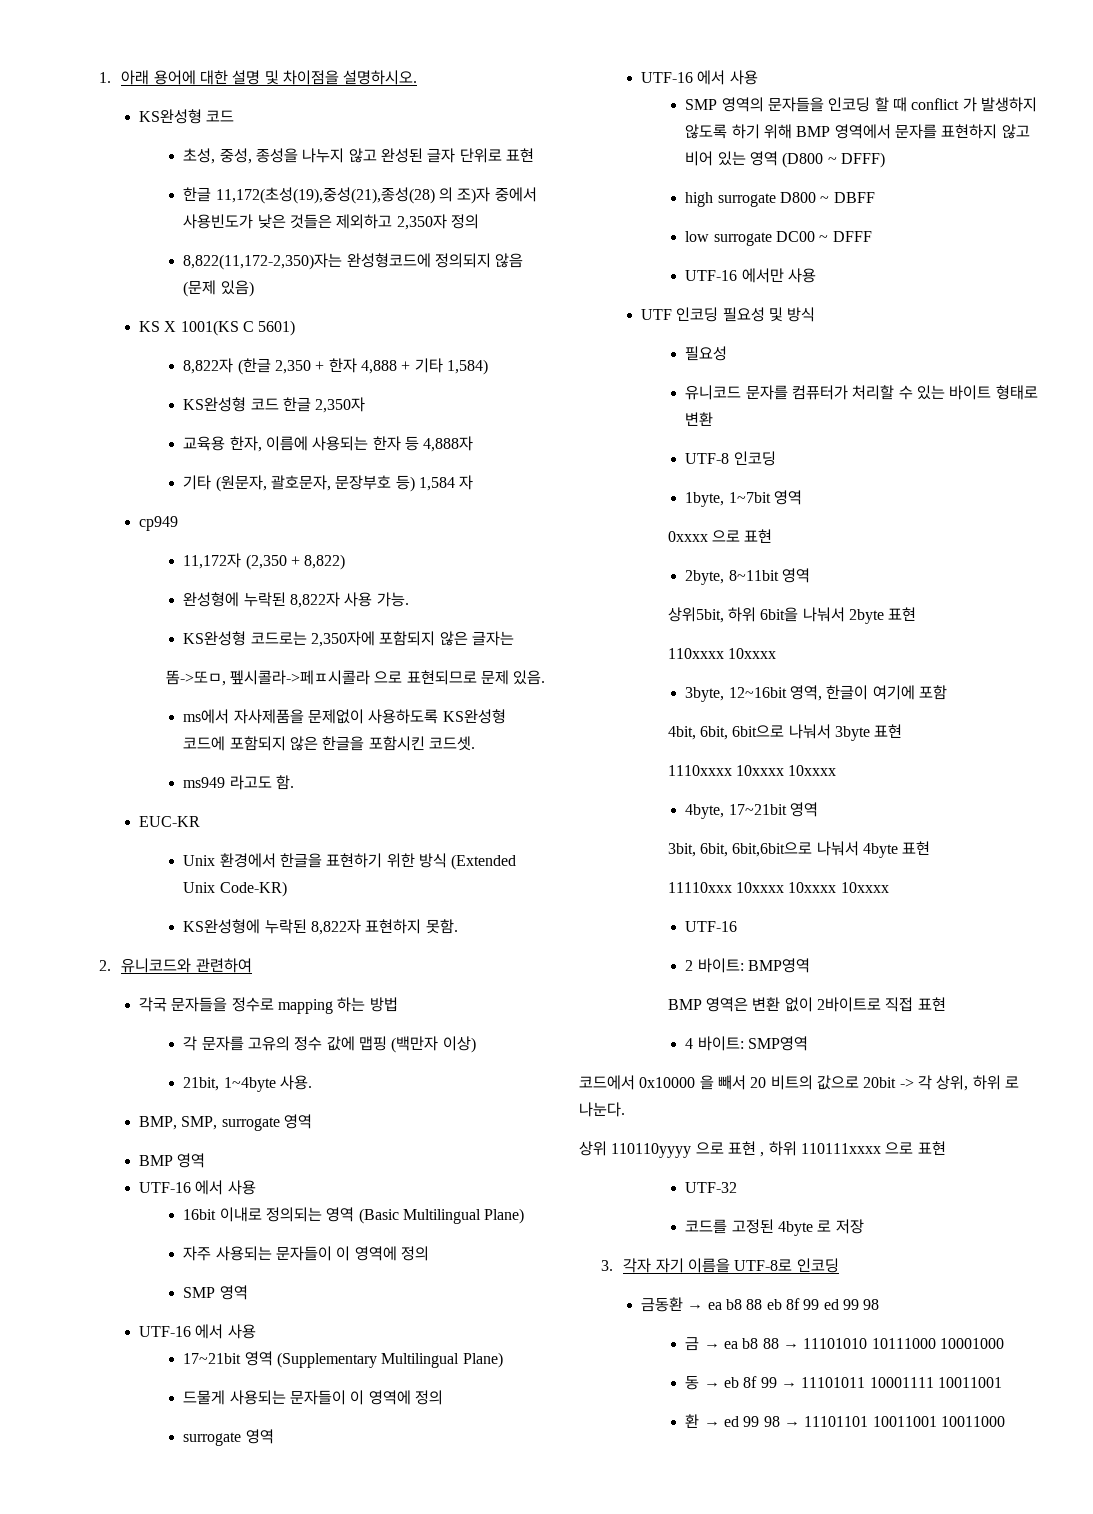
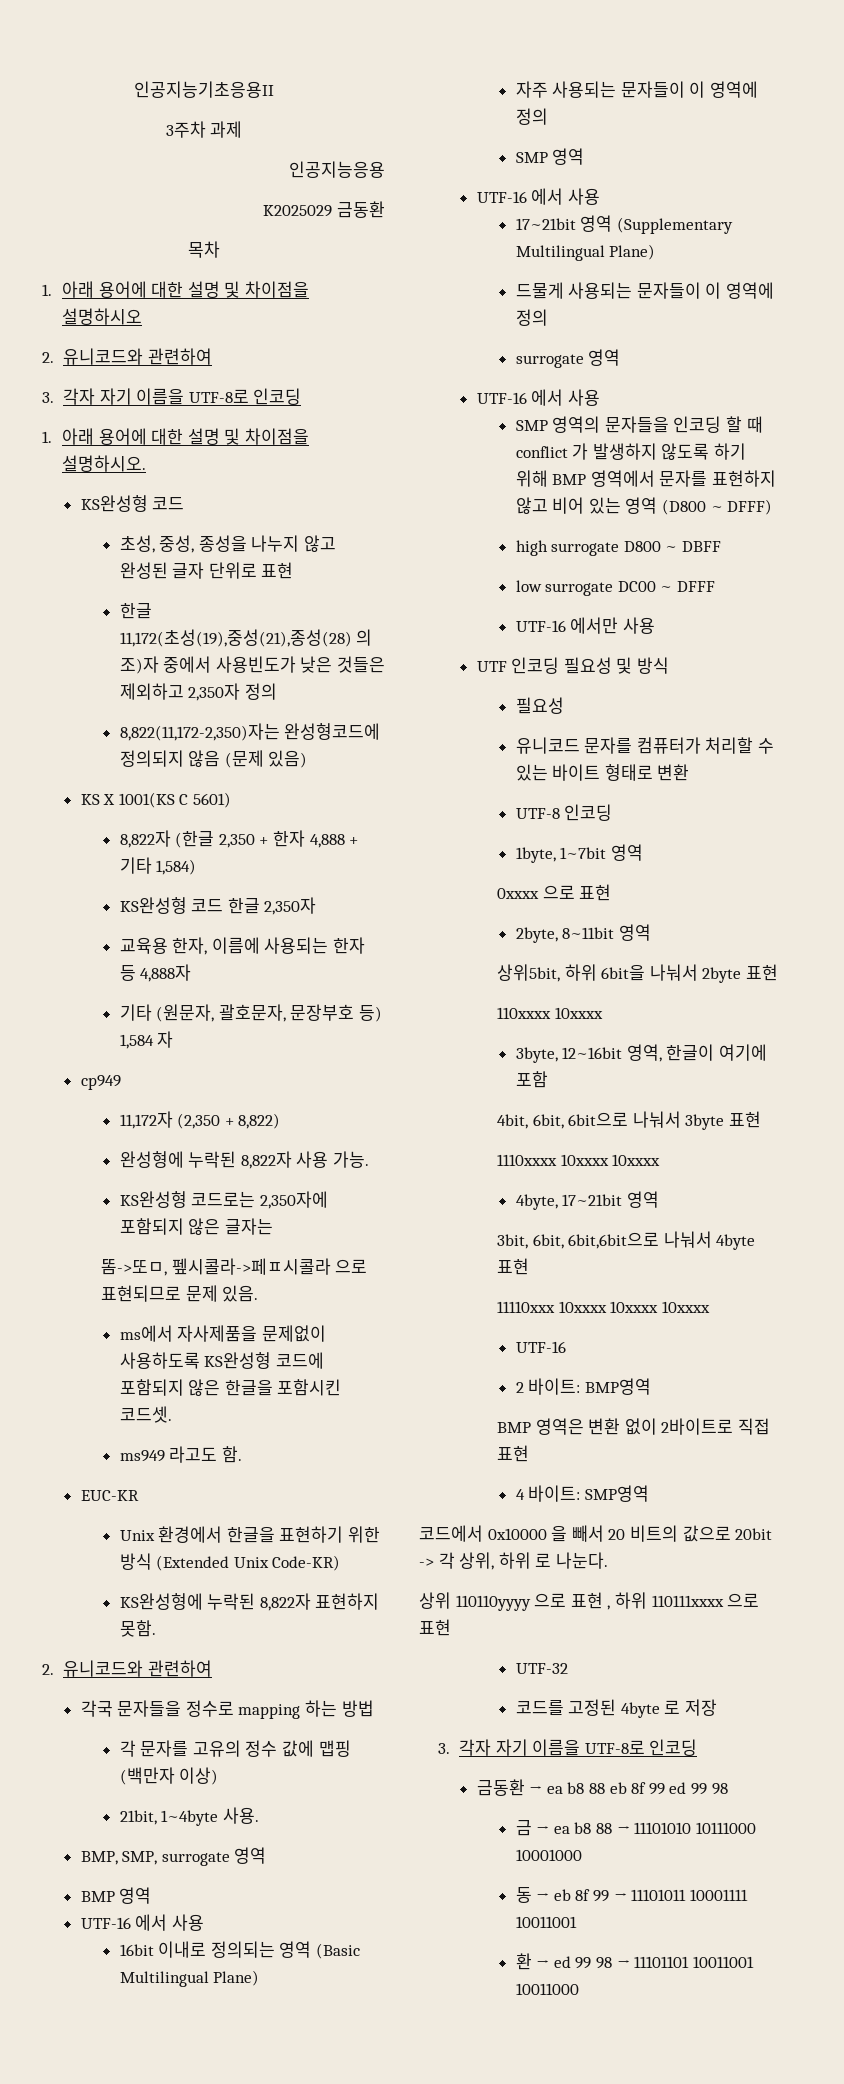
(99, 77) none -> [134,81,274,98] [165,121,243,138] [289,161,385,178] [263,201,385,218] [188,241,220,258] [42,281,309,298] [61,308,142,325] [42,348,212,365] [42,388,302,405] 인공지능기초응용II // 3주차 과제 // 인공지능응용 // K2025029 금동환 // 목차 // 1. 아래 용어에 대한 설명 및 차이점을 설명하시오 // 2. 유니코드와 관련하여 // 3. 각자 자기 이름을 UTF-8로 인코딩 //

